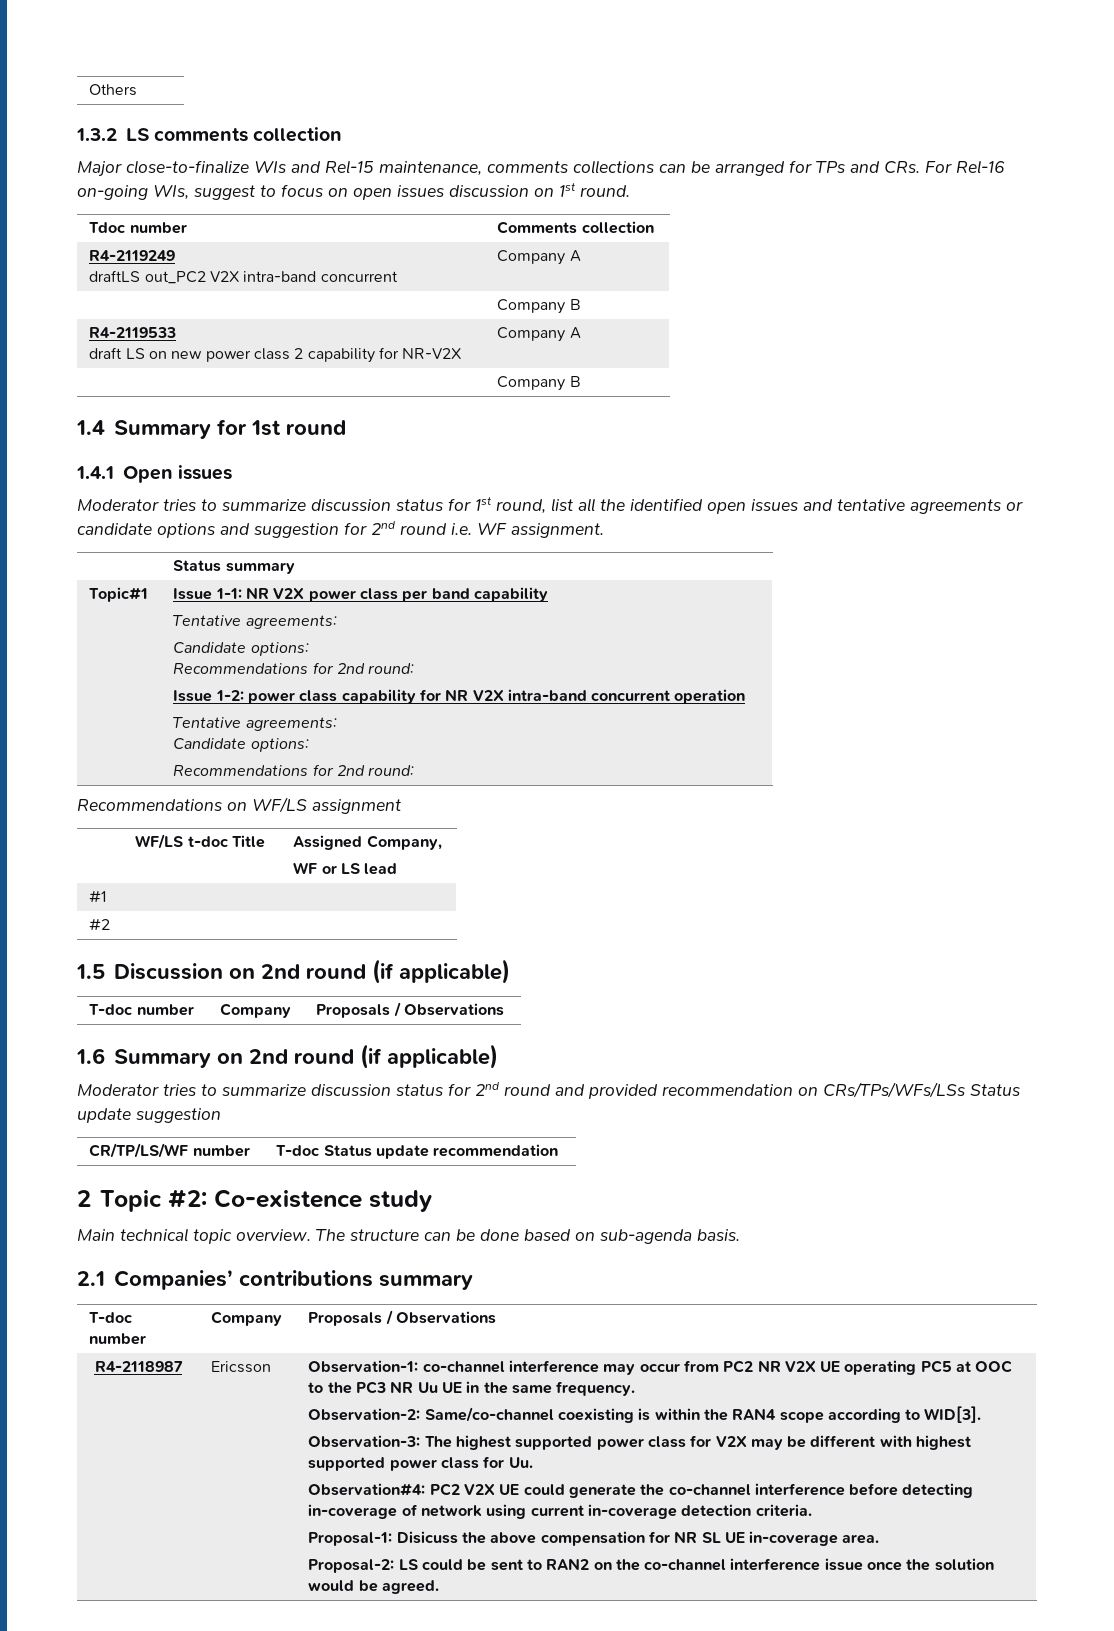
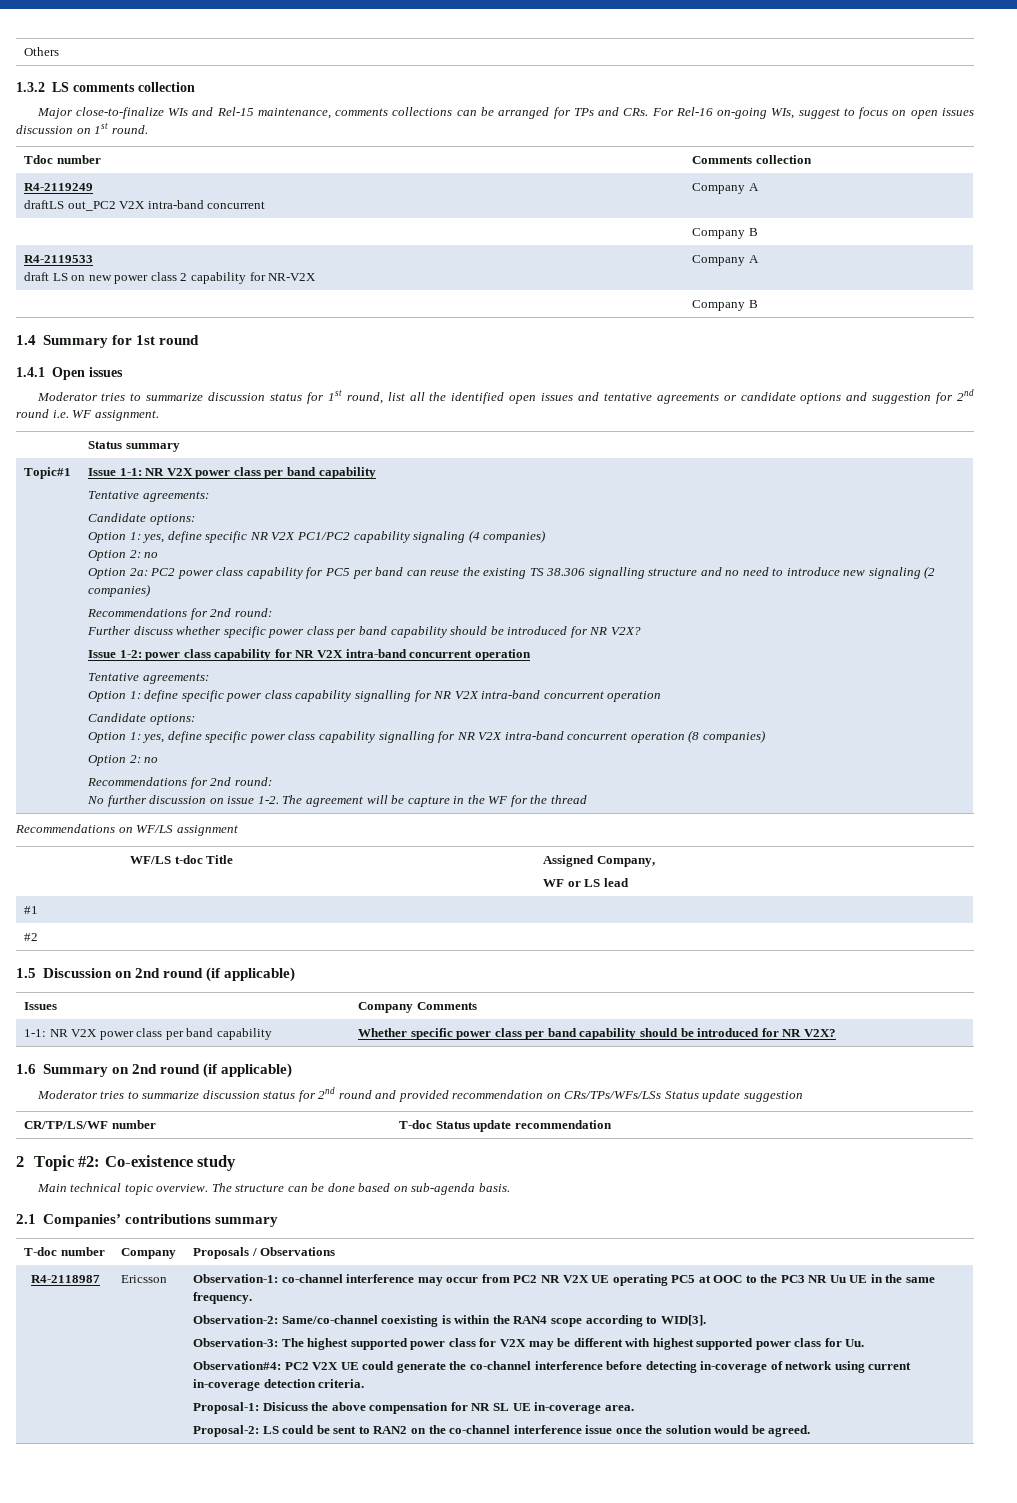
[173,662,415,674] Recommendations for 2nd round: -> [88,530,546,543] [88,550,159,561] [88,566,936,579] [88,584,151,597] [87,608,272,620] [87,626,641,638] Option 1: yes, define specific NR V2X PC1/PC2 capability signaling (4 companies) // Option 2: no // Option 2a: PC2 power class capability for PC5 per band can reuse the existing TS 38.306 signalling structure and no need to introduce new signaling (2 companies) // Recommendations for 2nd round: // Further discuss whether specific power class per band capability should be introduced for NR V2X?
[173,738,309,752] [173,764,415,776] Candidate options: // Recommendations for 2nd round: -> [88,690,662,702] [88,713,195,725] [88,730,765,743] [88,755,159,766] [87,777,272,789] [87,795,587,807] Option 1: define specific power class capability signalling for NR V2X intra-band concurrent operation // Candidate options: // Option 1: yes, define specific power class capability signalling for NR V2X intra-band concurrent operation (8 companies) // Option 2: no // Recommendations for 2nd round: // No further discussion on issue 1-2. The agreement will be capture in the WF for the thread
[89,1004,194,1016] [220,1003,292,1018] [316,1002,504,1018] T-doc number | Company | Proposals / Observations -> [24,1002,58,1010] [358,1002,477,1013] [24,1028,272,1040] [358,1028,836,1040] Issues | Company Comments // 1-1: NR V2X power class per band capability | Whether specific power class per band capability should be introduced for NR V2X?

